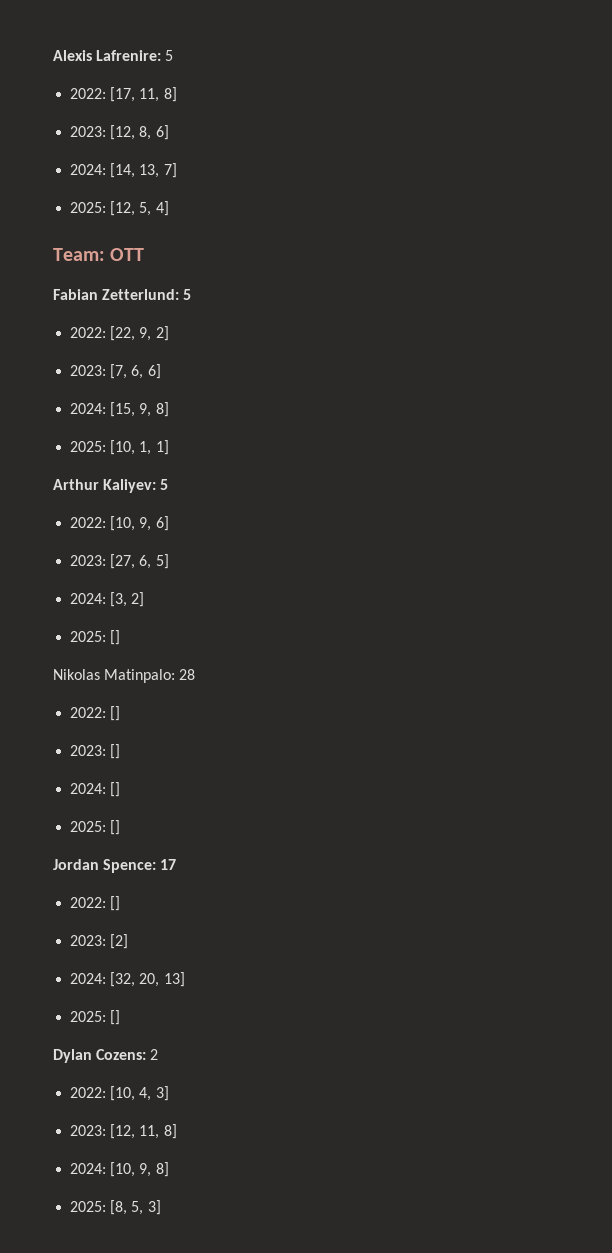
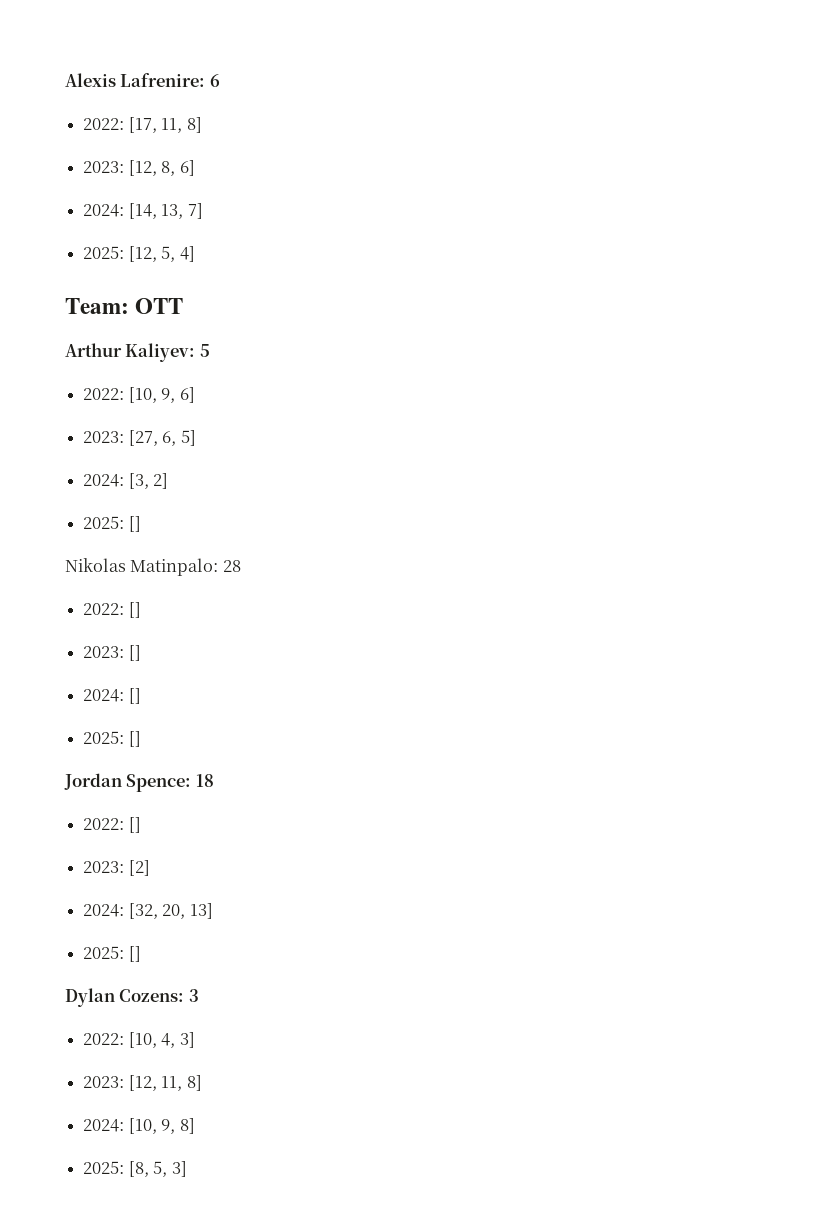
[165,50,174,61] 5 -> [209,74,220,87] 6
[53,289,192,300] [70,326,169,341] [70,364,161,379] [70,402,169,417] [70,440,169,455] // Fabian Zetterlund: 5 // 2022: [22, 9, 2] // 2023: [7, 6, 6] // 2024: [15, 9, 8] // 2025: [10, 1, 1] -> (184, 306) none
[160,859,177,870] 17 -> [195,774,214,787] 18
[150,1049,159,1060] 2 -> [188,989,199,1002] 3

